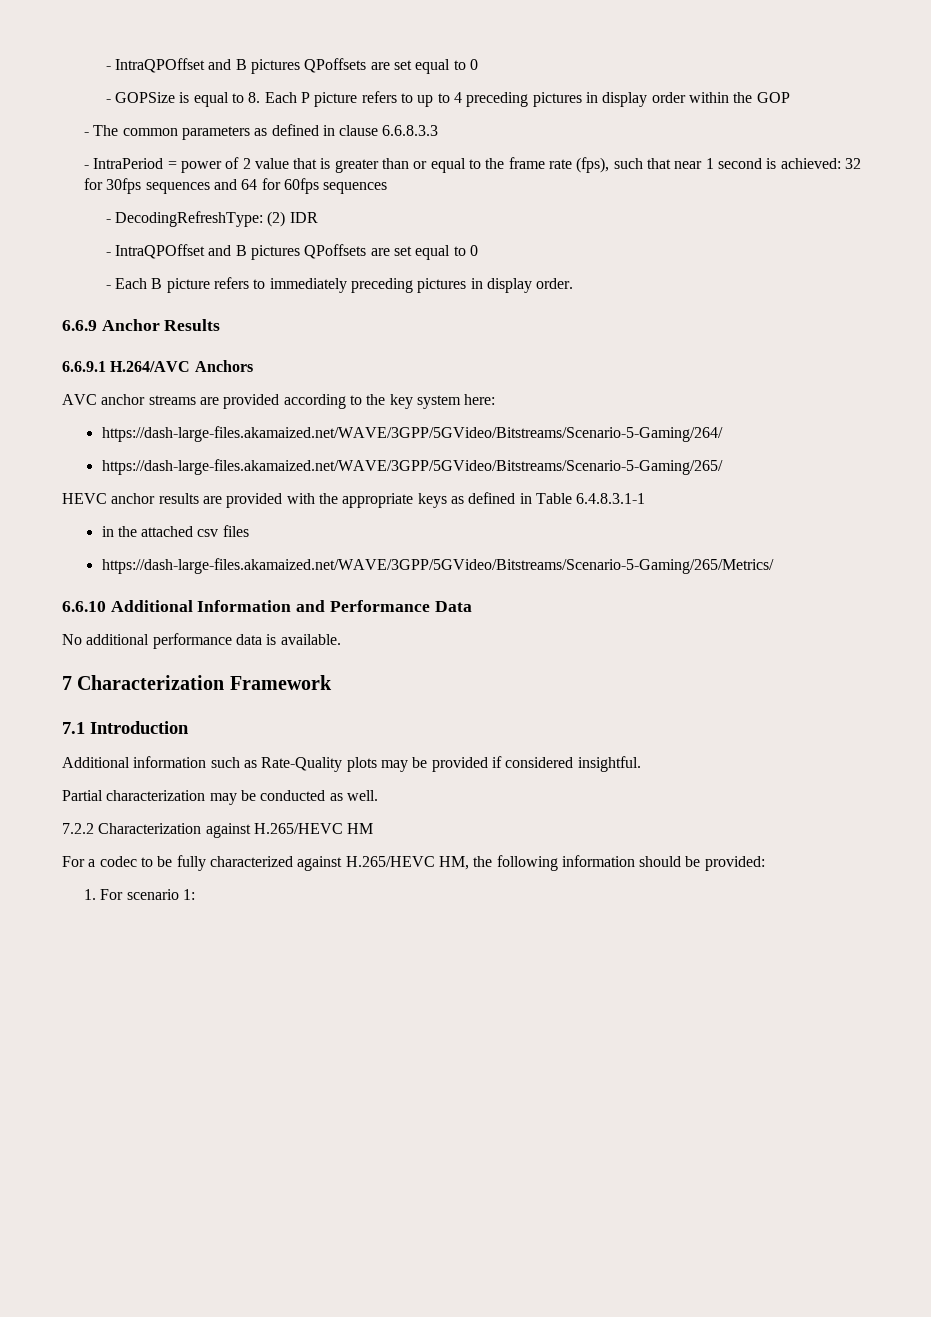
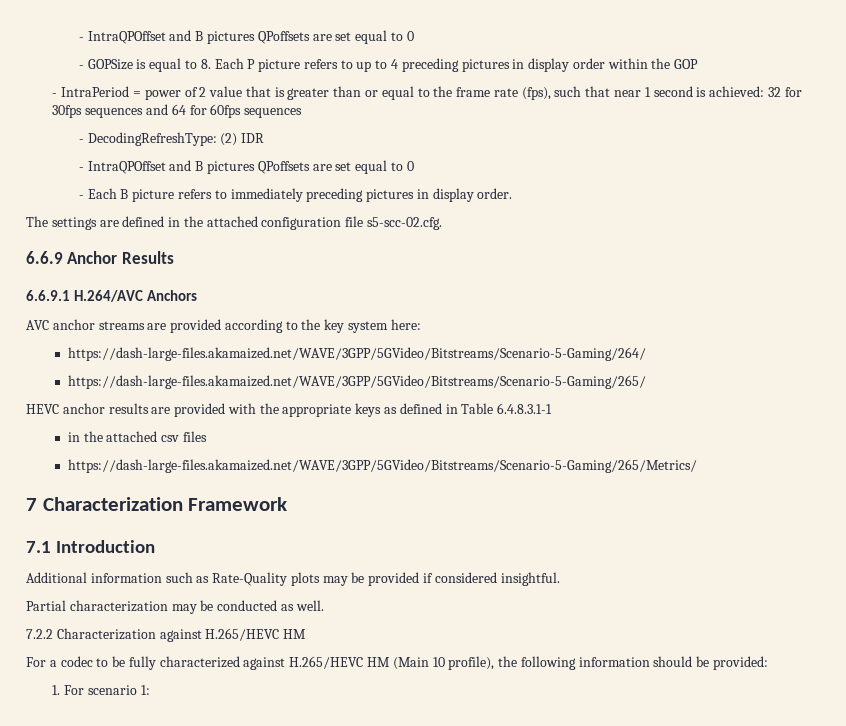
[83,124,439,140] // - The common parameters as defined in clause 6.6.8.3.3 -> (699, 64) none
(574, 283) none -> [26,216,443,230] // The settings are defined in the attached configuration file s5-scc-02.cfg.
[62,600,472,612] [62,633,341,649] // 6.6.10 Additional Information and Performance Data // No additional performance data is available. -> (697, 466) none
[438,856,469,870] HM, -> [367,656,495,670] HM (Main 10 profile),

